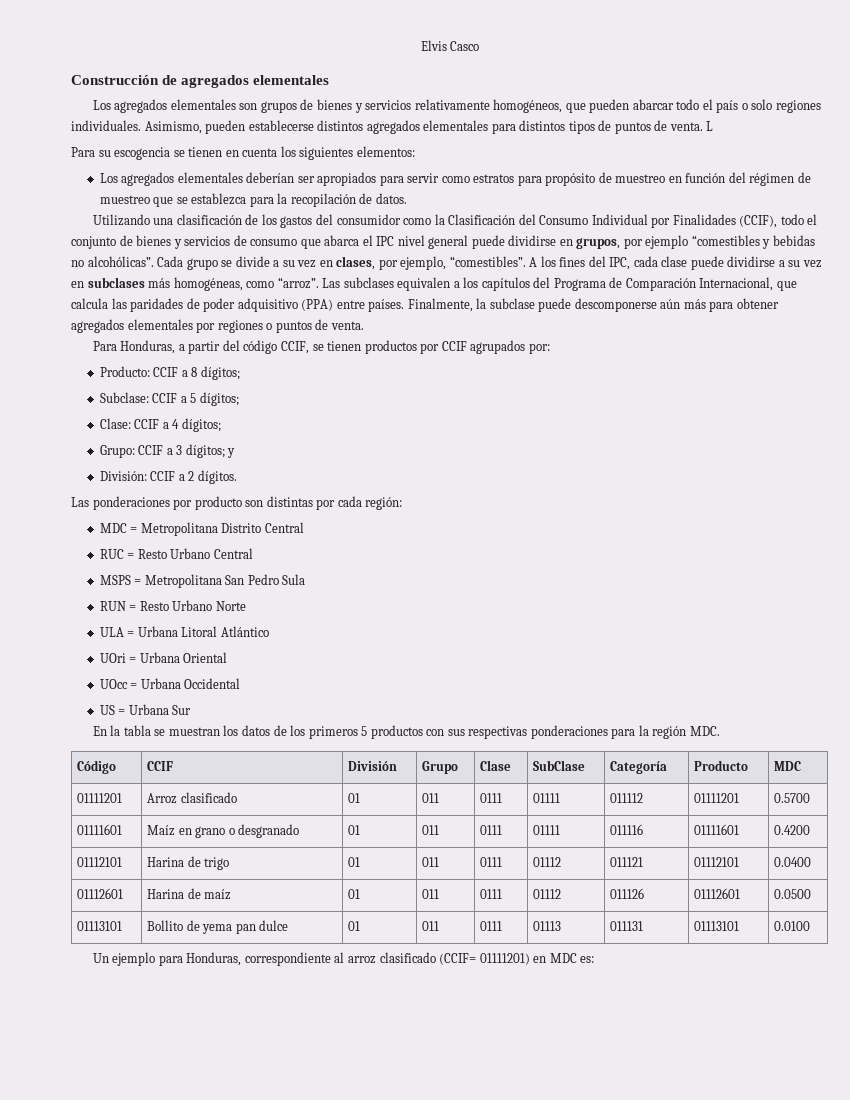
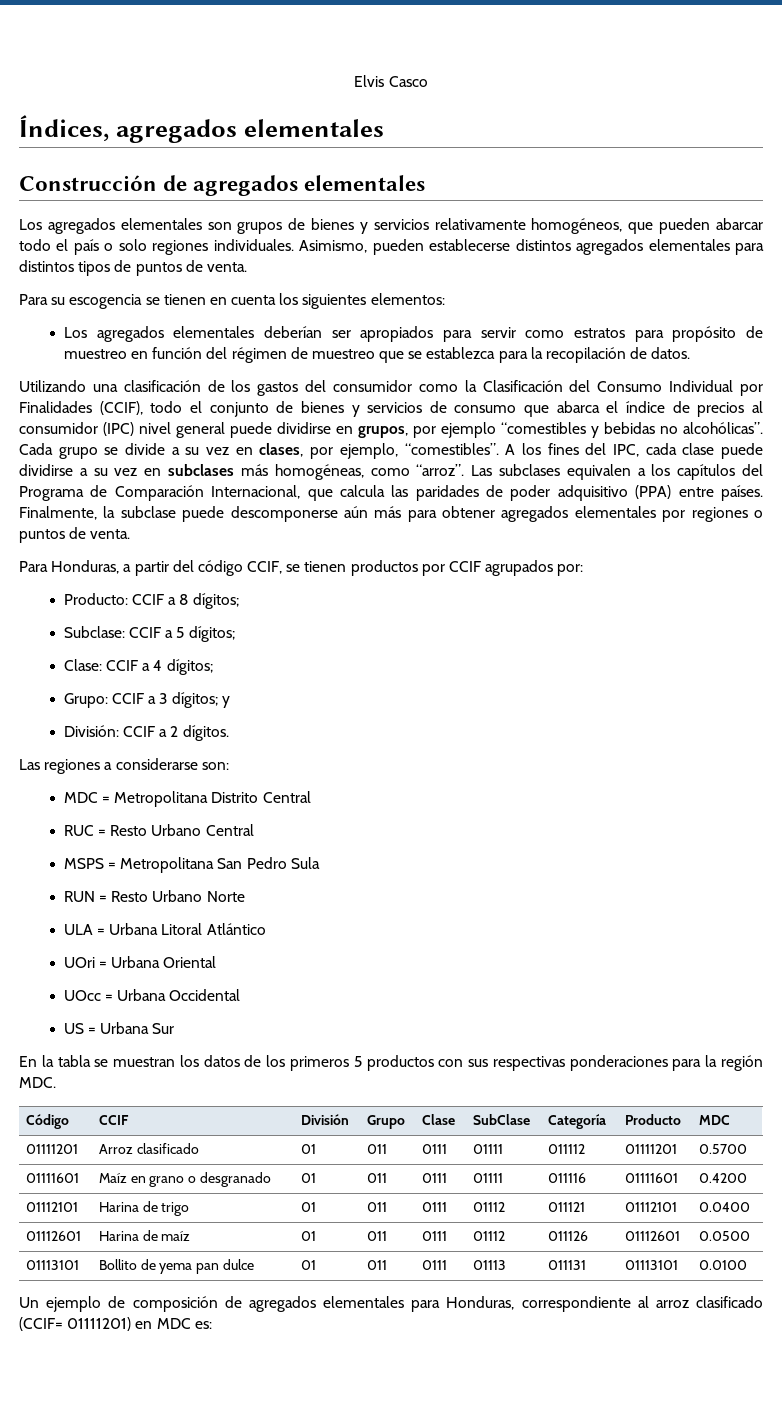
(480, 46) none -> [19,115,385,143] // Índices, agregados elementales
[706,121,714,131] L -> (247, 267) none
[376,236,395,246] IPC -> [626,401,763,417] [19,422,134,436] índice de precios al consumidor (IPC)
[92,496,403,510] ponderaciones por producto son distintas por cada región: -> [44,758,229,774] regiones a considerarse son:
(156, 959) none -> [108,1296,404,1312] de composición de agregados elementales

